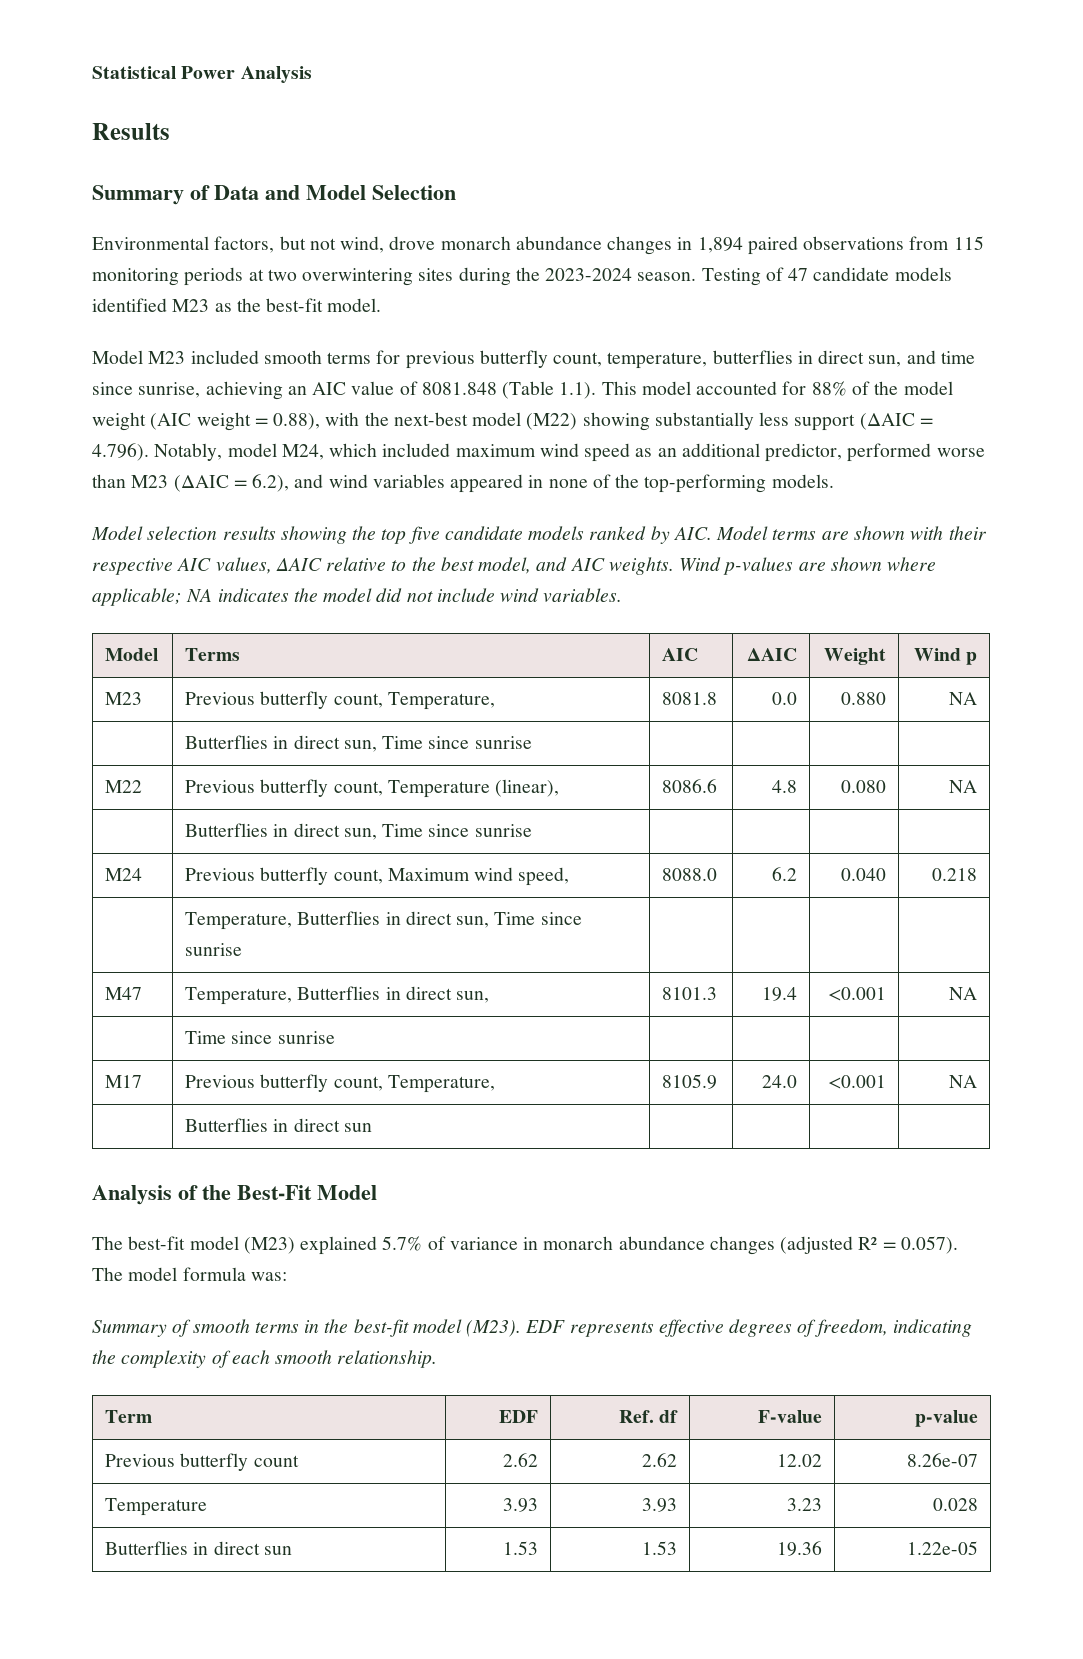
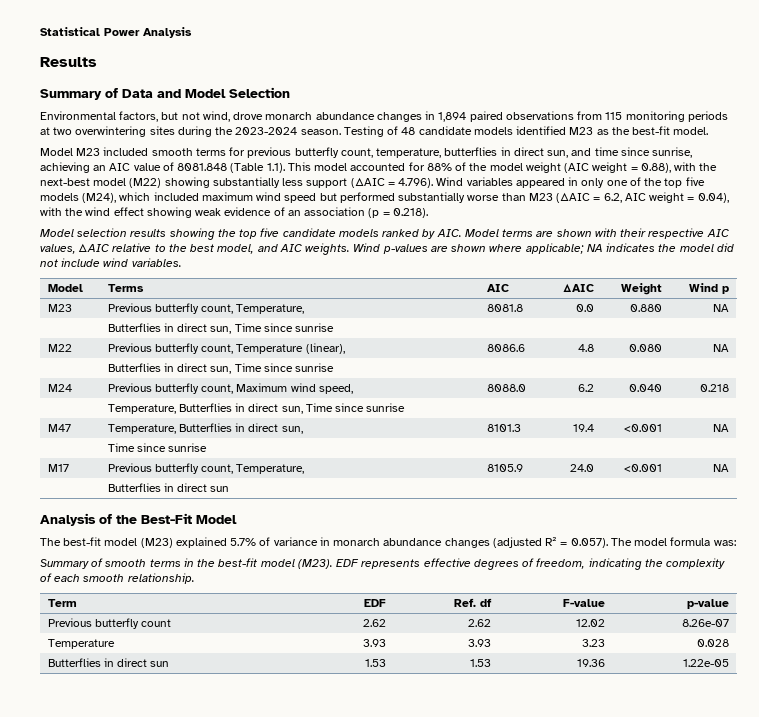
[788,268,809,281] 47 -> [401,127,416,135] 48
[154,443,324,461] Notably, model M24, -> [436,177,705,188] [40,193,117,203] Wind variables appeared in only one of the top five models (M24),
[635,443,932,462] as an additional predictor, performed -> [319,192,466,203] but performed substantially
[252,474,834,493] 6.2), and wind variables appeared in none of the top-performing models. -> [603,192,729,203] [40,207,428,218] 6.2, AIC weight = 0.04), with the wind effect showing weak evidence of an association (p = 0.218).

